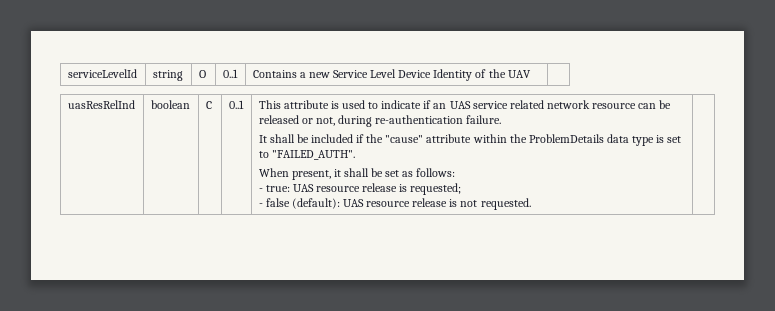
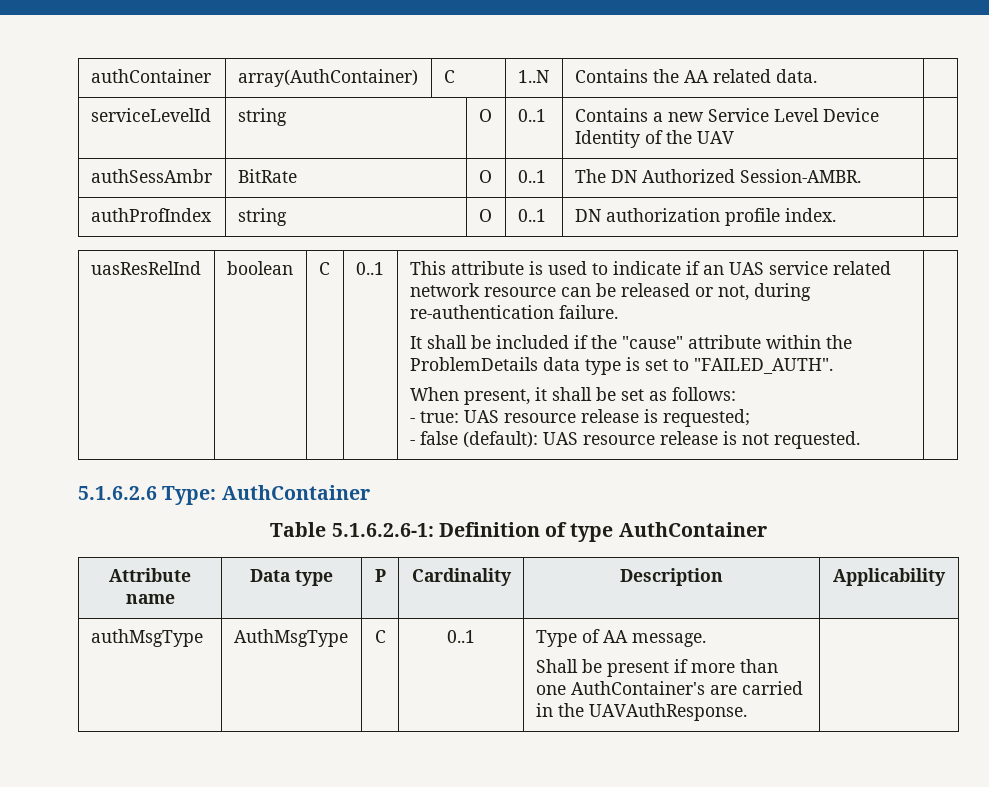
(67, 73) none -> [90,69,211,83] [237,69,418,87] [443,70,455,83] [517,70,549,83] [574,69,817,83] authContainer | array(AuthContainer) | C | 1..N | Contains the AA related data. | //
(531, 74) none -> [90,169,212,183] [237,169,297,183] [478,170,492,183] [517,170,546,183] [574,169,861,183] [90,208,212,222] [237,208,287,226] [478,209,492,222] [517,209,546,222] [574,208,836,226] // authSessAmbr | BitRate | O | 0..1 | The DN Authorized Session-AMBR. | // authProfIndex | string | O | 0..1 | DN authorization profile index. |
(531, 204) none -> [78,485,370,505] [270,522,767,542] [109,568,191,582] [125,594,175,604] [250,569,333,586] [374,569,386,582] [411,568,512,586] [620,568,724,586] [833,568,946,586] [90,629,203,647] [233,629,348,647] [374,630,386,643] [447,630,475,643] [535,629,706,647] [535,659,778,677] [535,681,803,695] [535,703,747,721] // 5.1.6.2.6 Type: AuthContainer // Table 5.1.6.2.6-1: Definition of type AuthContainer // Attribute name | Data type | P | Cardinality | Description | Applicability // authMsgType | AuthMsgType | C | 0..1 | Type of AA message. // Shall be present if more than one AuthContainer's are carried in the UAVAuthResponse. |

